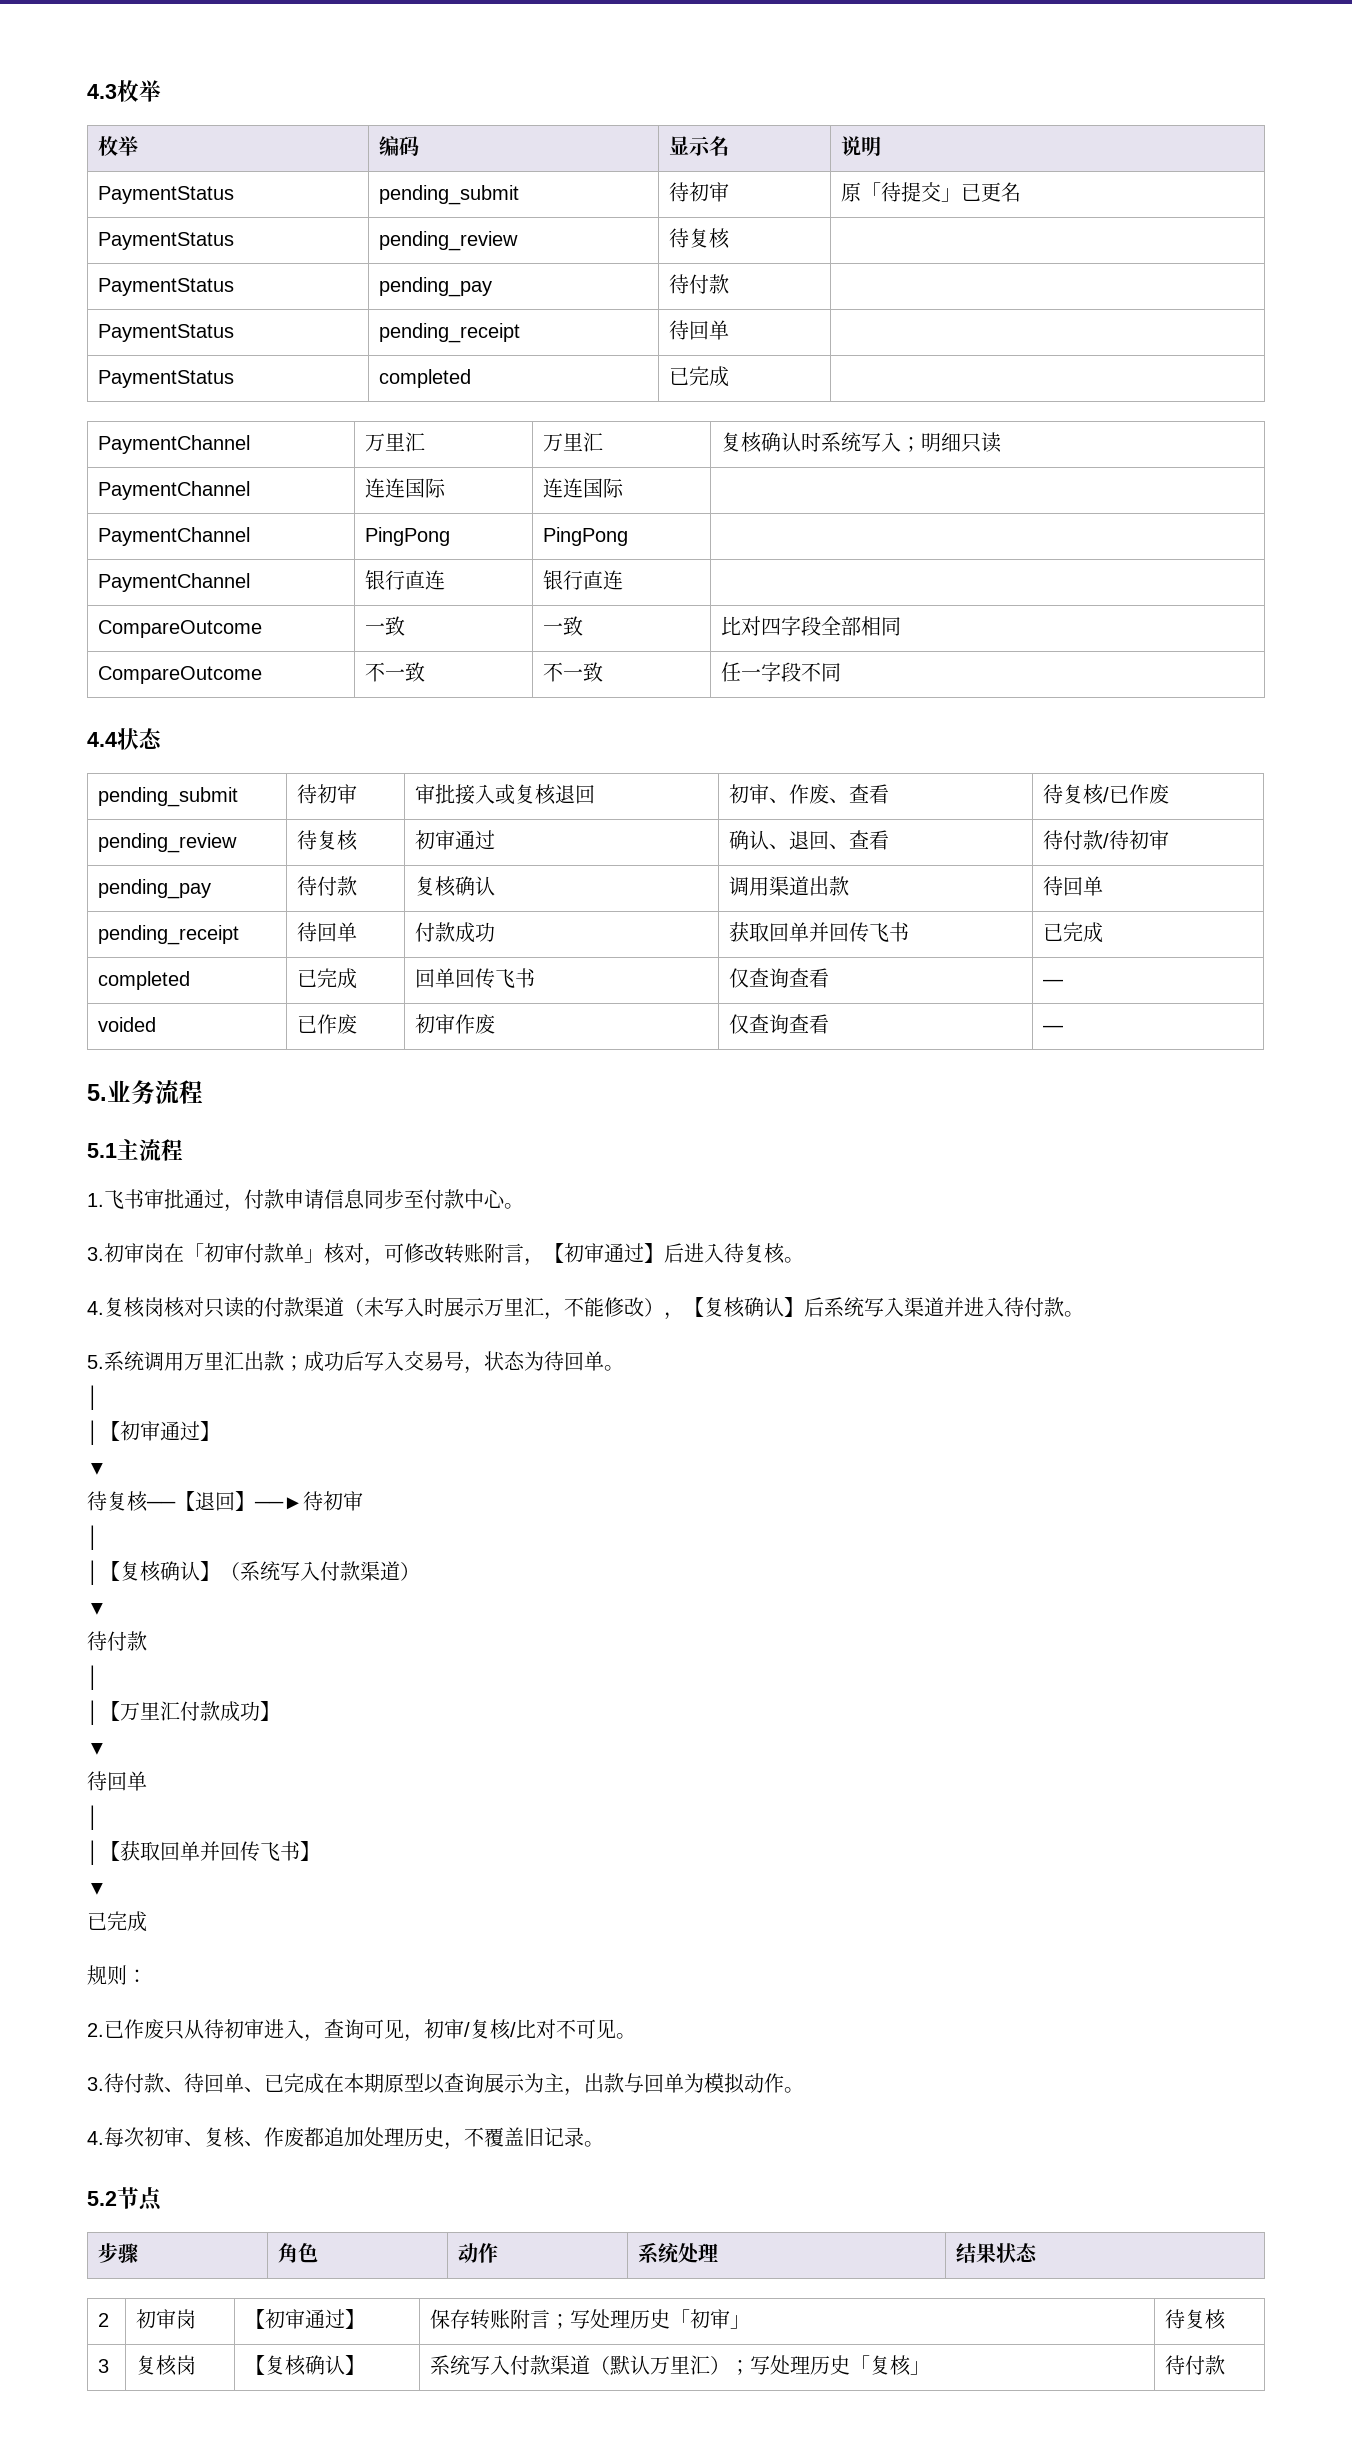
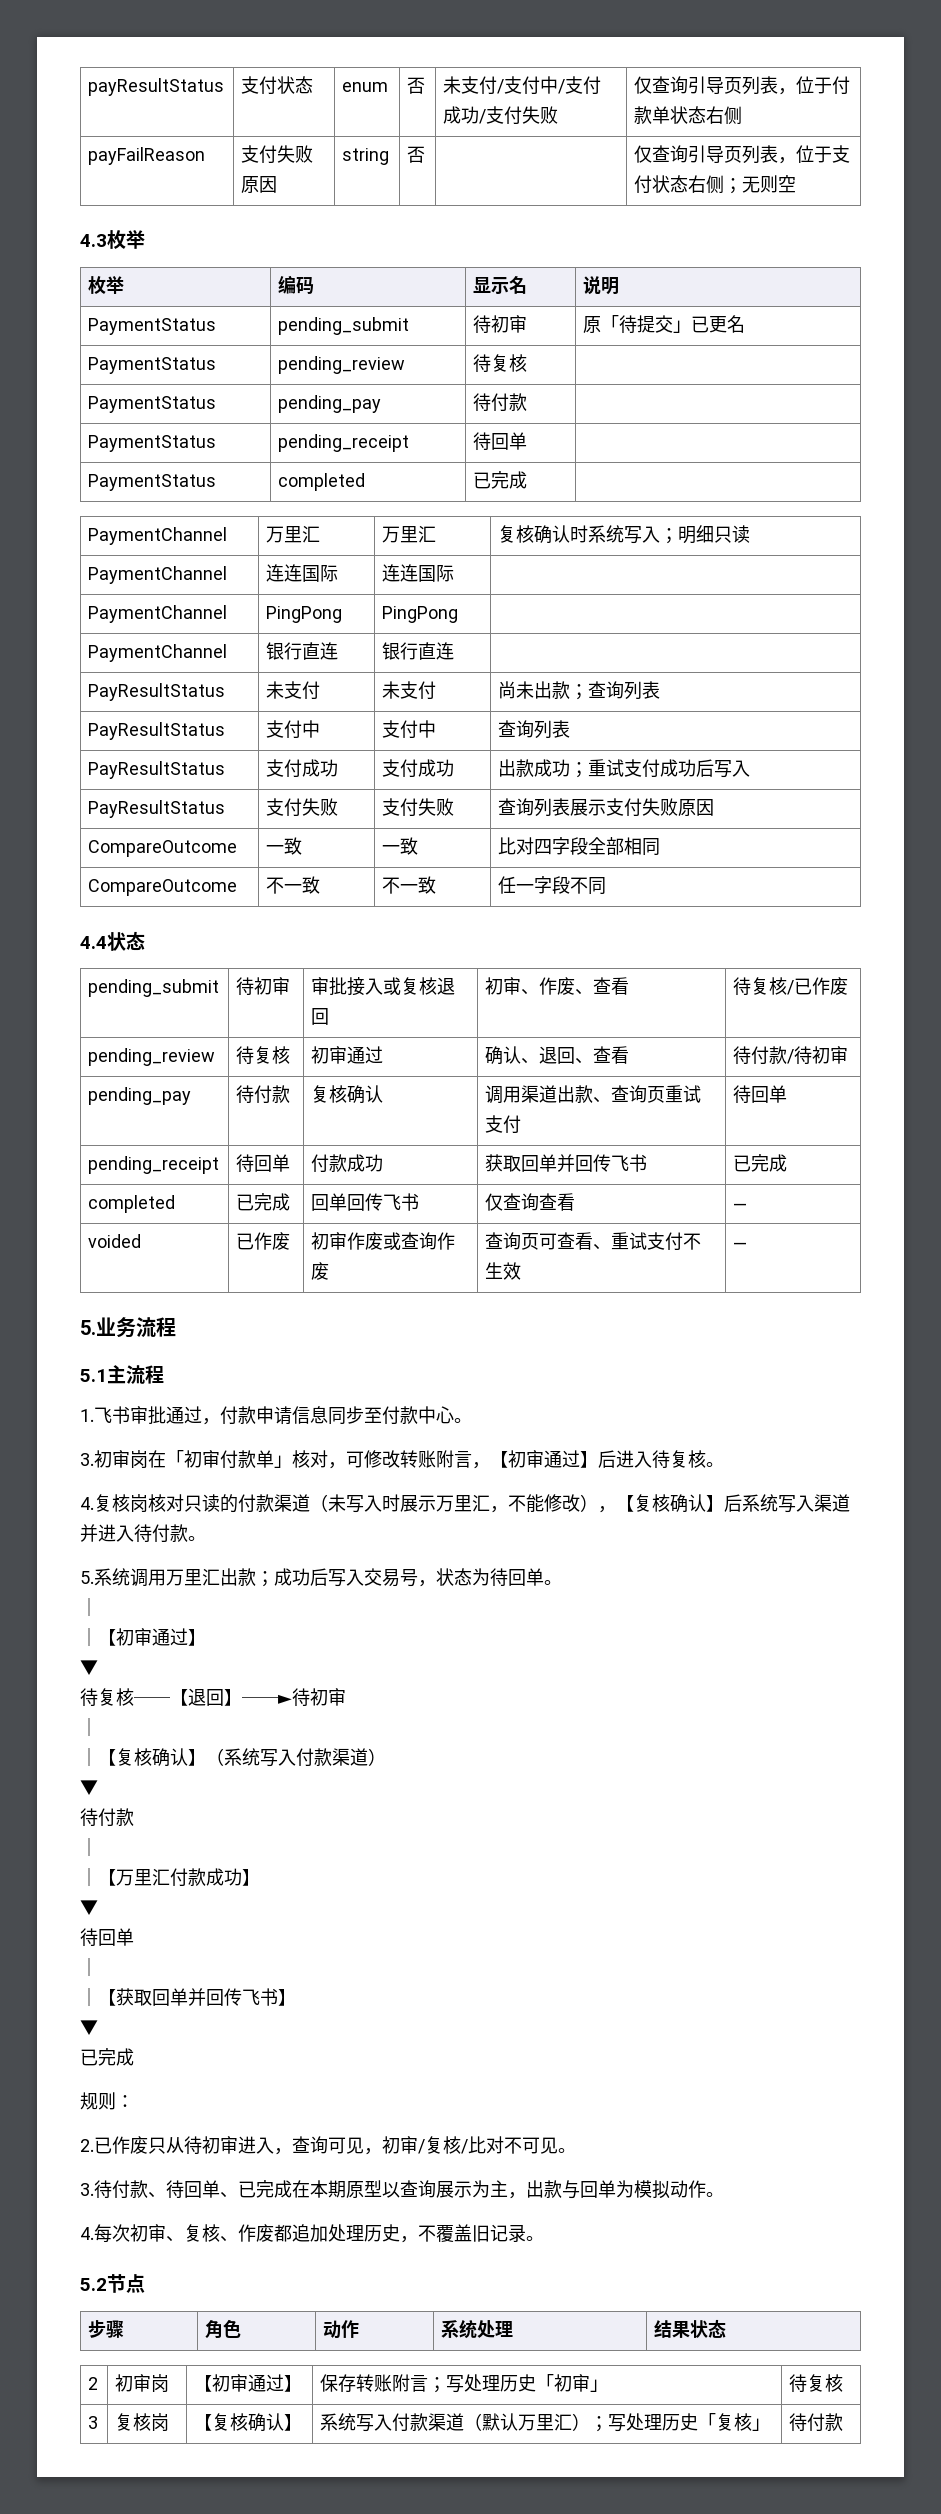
(87, 91) none -> [88,78,225,96] [241,76,314,95] [342,82,389,92] [407,77,426,94] [443,76,602,95] [443,106,559,125] [634,76,851,95] [634,106,743,125] [88,147,206,165] [241,145,314,164] [241,176,278,193] [342,148,390,165] [407,146,426,163] [634,145,851,164] [634,175,797,194] payResultStatus | 支付状态 | enum | 否 | 未支付/支付中/支付成功/支付失败 | 仅查询引导页列表，位于付款单状态右侧 // payFailReason | 支付失败原因 | string | 否 | | 仅查询引导页列表，位于支付状态右侧；无则空 //
(624, 580) none -> [88,683,226,701] [266,681,321,700] [382,681,437,700] [498,681,661,700] [88,722,226,740] [266,720,321,739] [382,720,437,739] [498,720,571,739] [88,761,226,779] [266,759,339,778] [382,759,455,778] [498,759,751,778] [88,800,226,818] [266,798,339,817] [382,798,455,817] [498,798,715,817] // PayResultStatus | 未支付 | 未支付 | 尚未出款；查询列表 // PayResultStatus | 支付中 | 支付中 | 查询列表 // PayResultStatus | 支付成功 | 支付成功 | 出款成功；重试支付成功后写入 // PayResultStatus | 支付失败 | 支付失败 | 查询列表展示支付失败原因
(850, 886) none -> [593,1085,702,1103] [485,1115,522,1134] 、查询页重试支付
[729,1014,830,1034] | 仅查询查看 -> [383,1232,456,1250] [311,1262,330,1280] [485,1232,702,1251] [485,1262,522,1280] 或查询作废 | 查询页可查看、重试支付不生效

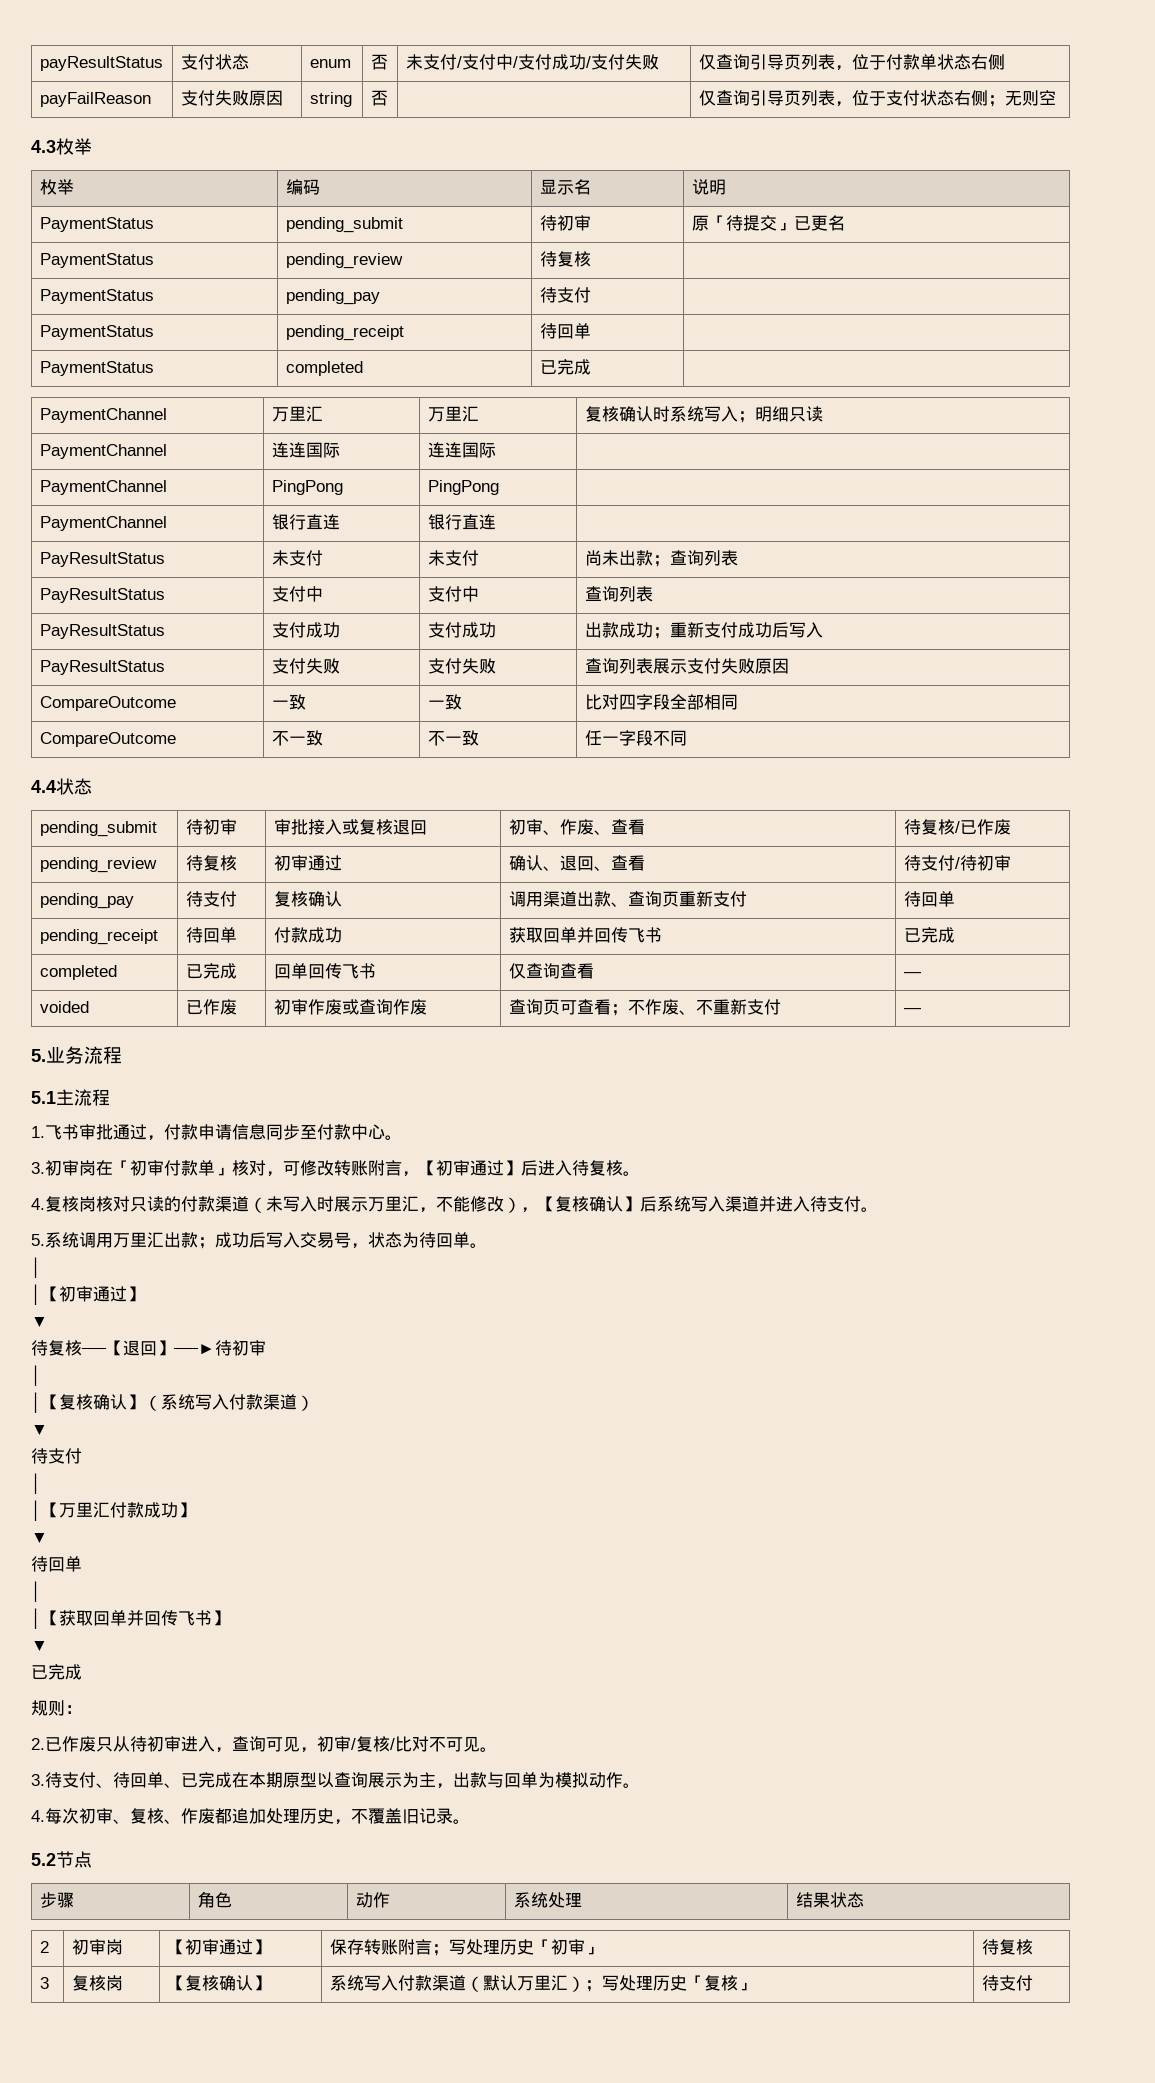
[491,393,528,412] 付款 -> [556,287,591,303] 支付
[606,759,625,777] 试 -> [686,622,704,638] 新
[751,1046,788,1065] 付款 -> [920,855,955,871] 支付
[254,1085,291,1104] 付款 -> [202,891,237,907] 支付
[683,1085,702,1103] 试 -> [695,891,713,907] 新
[593,1232,702,1251] [485,1262,522,1280] 、重试支付不生效 -> [610,999,781,1016] ；不作废、不重新支付
[152,1524,188,1543] 付款 -> [827,1196,861,1212] 支付
[98,1808,134,1827] 付款 -> [48,1448,82,1464] 支付
[112,2180,148,2199] 付款 -> [62,1772,96,1788] 支付
[807,2413,844,2432] 付款 -> [998,1975,1033,1991] 支付

